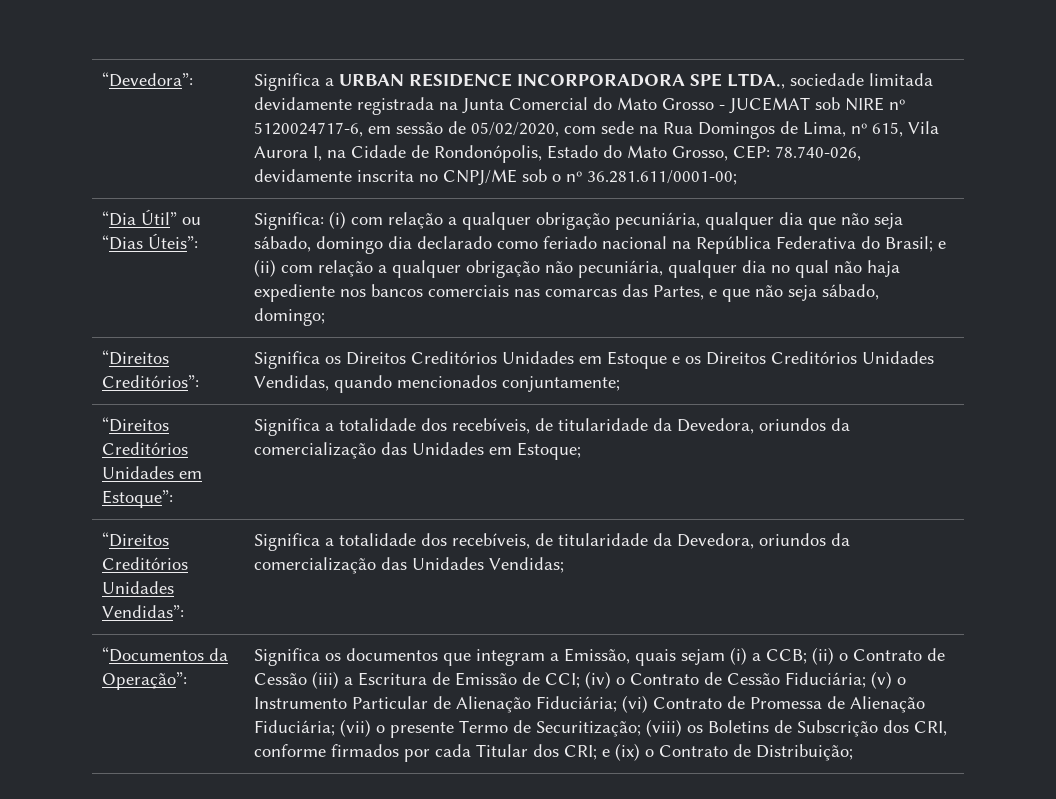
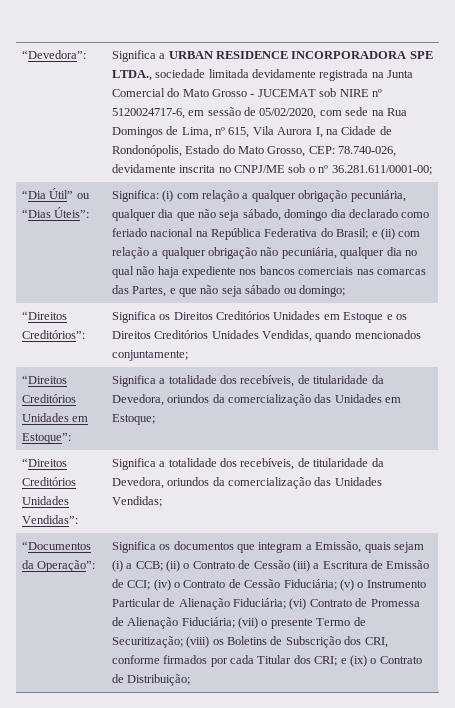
[821,284,879,300] sábado, -> [245,285,297,294] sábado ou

